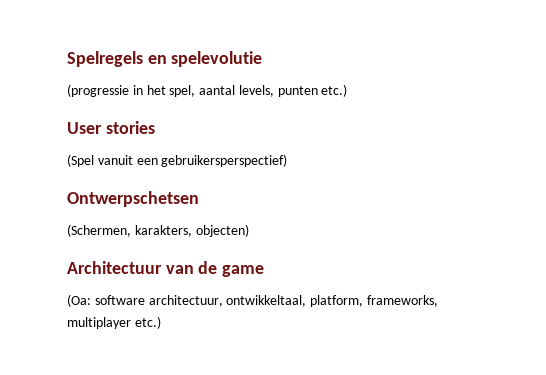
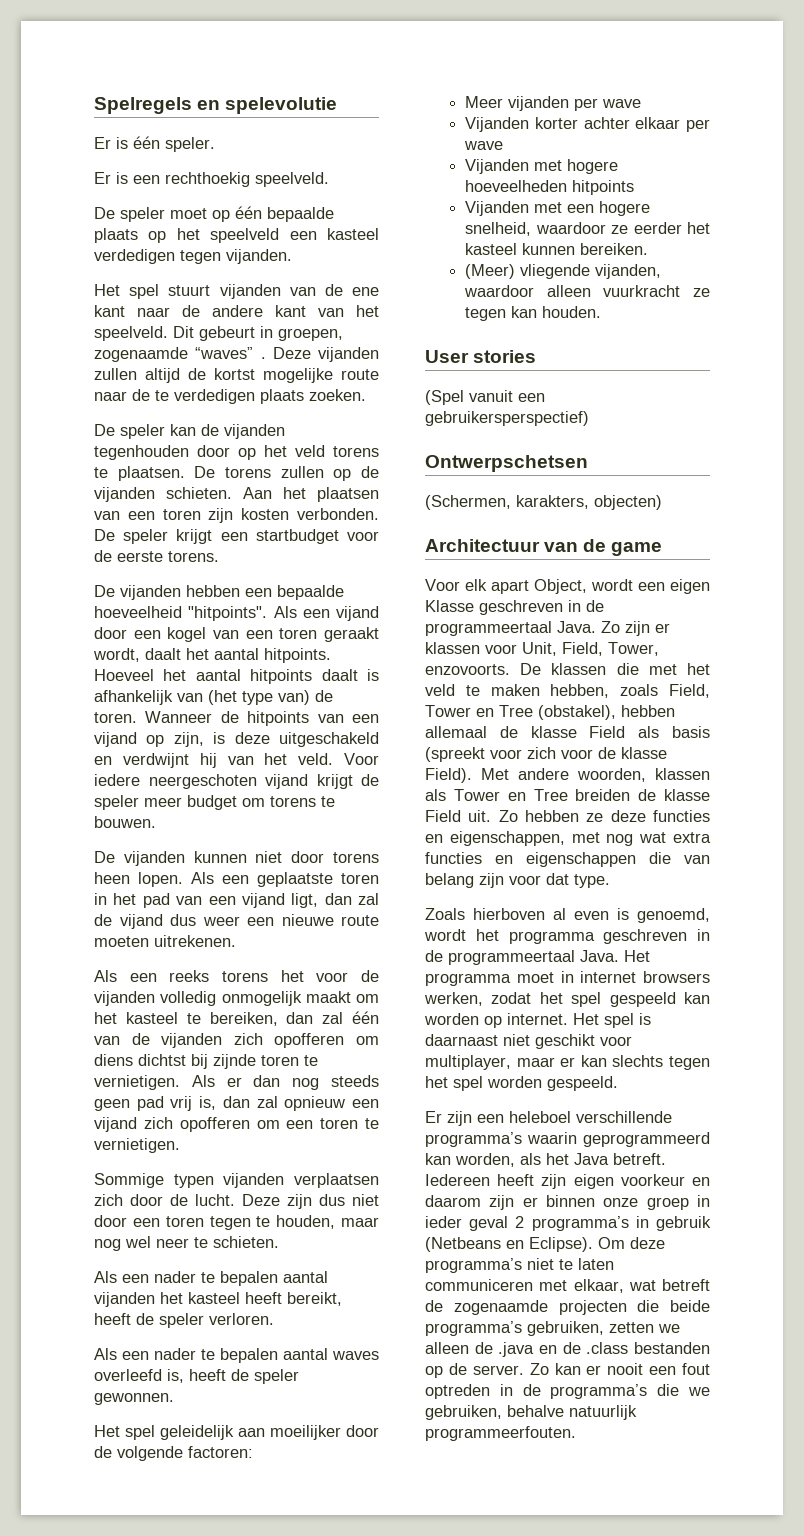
[67,84,348,97] (progressie in het spel, aantal levels, punten etc.) -> [94,136,215,152] [94,172,329,187] [94,206,334,222] [94,228,379,243] [94,249,292,264] [94,284,379,299] [94,305,379,317] [94,326,343,341] [94,347,379,362] [94,368,379,383] [94,389,366,404] [94,424,285,439] [94,445,379,460] [94,466,379,481] [94,487,379,502] [94,508,379,523] [94,529,379,544] [94,550,219,562] [94,585,344,600] [94,606,379,621] [94,627,379,642] [93,648,331,663] [94,669,379,684] [94,690,333,705] [94,711,379,726] [94,732,379,747] [94,753,379,768] [94,774,379,789] [94,795,335,810] [94,816,156,828] [94,851,379,866] [94,872,379,887] [94,893,379,908] [94,914,379,929] [94,935,236,947] [94,970,379,982] [94,991,379,1006] [94,1011,379,1026] [94,1033,379,1048] [94,1054,318,1069] [94,1075,379,1090] [94,1096,379,1111] [94,1117,380,1132] [94,1138,180,1153] [94,1173,379,1188] [94,1194,379,1209] [94,1215,379,1230] [94,1236,279,1251] [94,1271,328,1286] [94,1292,342,1307] [94,1313,274,1328] [94,1348,379,1363] [94,1369,299,1384] [94,1393,174,1405] [94,1425,379,1440] [94,1446,253,1461] [465,96,642,111] [465,117,710,132] [464,141,504,150] [465,159,619,174] [465,180,635,195] [465,201,651,216] [465,222,710,236] [465,243,649,255] [465,264,662,279] [464,285,710,297] [465,306,602,321] Er is één speler. // Er is een rechthoekig speelveld. // De speler moet op één bepaalde plaats op het speelveld een kasteel verdedigen tegen vijanden. // Het spel stuurt vijanden van de ene kant naar de andere kant van het speelveld. Dit gebeurt in groepen, zogenaamde “waves” . Deze vijanden zullen altijd de kortst mogelijke route naar de te verdedigen plaats zoeken. // De speler kan de vijanden tegenhouden door op het veld torens te plaatsen. De torens zullen op de vijanden schieten. Aan het plaatsen van een toren zijn kosten verbonden. De speler krijgt een startbudget voor de eerste torens. // De vijanden hebben een bepaalde hoeveelheid "hitpoints". Als een vijand door een kogel van een toren geraakt wordt, daalt het aantal hitpoints. Hoeveel het aantal hitpoints daalt is afhankelijk van (het type van) de toren. Wanneer de hitpoints van een vijand op zijn, is deze uitgeschakeld en verdwijnt hij van het veld. Voor iedere neergeschoten vijand krijgt de speler meer budget om torens te bouwen. // De vijanden kunnen niet door torens heen lopen. Als een geplaatste toren in het pad van een vijand ligt, dan zal de vijand dus weer een nieuwe route moeten uitrekenen. // Als een reeks torens het voor de vijanden volledig onmogelijk maakt om het kasteel te bereiken, dan zal één van de vijanden zich opofferen om diens dichtst bij zijnde toren te vernietigen. Als er dan nog steeds geen pad vrij is, dan zal opnieuw een vijand zich opofferen om een toren te vernietigen. // Sommige typen vijanden verplaatsen zich door de lucht. Deze zijn dus niet door een toren tegen te houden, maar nog wel neer te schieten. // Als een nader te bepalen aantal vijanden het kasteel heeft bereikt, heeft de speler verloren. // Als een nader te bepalen aantal waves overleefd is, heeft de speler gewonnen. // Het spel geleidelijk aan moeilijker door de volgende factoren: // Meer vijanden per wave // Vijanden korter achter elkaar per wave // Vijanden met hogere hoeveelheden hitpoints // Vijanden met een hogere snelheid, waardoor ze eerder het kasteel kunnen bereiken. // (Meer) vliegende vijanden, waardoor alleen vuurkracht ze tegen kan houden.
[67,294,438,307] [67,316,161,329] (Oa: software architectuur, ontwikkeltaal, platform, frameworks, multiplayer etc.) -> [425,579,710,594] [425,600,604,615] [425,621,670,636] [425,642,659,656] [425,663,710,675] [425,684,710,698] [425,705,675,720] [425,726,710,738] [425,747,667,762] [425,768,710,783] [425,789,710,801] [425,810,710,822] [425,831,711,846] [425,852,710,867] [425,873,610,888] [425,908,710,923] [424,929,710,944] [425,950,650,965] [425,971,710,986] [424,992,710,1007] [424,1013,651,1028] [425,1034,632,1049] [425,1055,710,1070] [425,1076,618,1091] [425,1111,672,1126] [425,1132,710,1147] [425,1153,666,1167] [425,1174,710,1189] [425,1195,710,1210] [425,1216,711,1231] [425,1237,665,1252] [425,1258,614,1273] [425,1279,710,1293] [425,1300,710,1315] [425,1321,680,1336] [425,1342,710,1357] [425,1363,710,1378] [425,1384,710,1399] [425,1405,637,1420] [425,1426,576,1441] Voor elk apart Object, wordt een eigen Klasse geschreven in de programmeertaal Java. Zo zijn er klassen voor Unit, Field, Tower, enzovoorts. De klassen die met het veld te maken hebben, zoals Field, Tower en Tree (obstakel), hebben allemaal de klasse Field als basis (spreekt voor zich voor de klasse Field). Met andere woorden, klassen als Tower en Tree breiden de klasse Field uit. Zo hebben ze deze functies en eigenschappen, met nog wat extra functies en eigenschappen die van belang zijn voor dat type. // Zoals hierboven al even is genoemd, wordt het programma geschreven in de programmeertaal Java. Het programma moet in internet browsers werken, zodat het spel gespeeld kan worden op internet. Het spel is daarnaast niet geschikt voor multiplayer, maar er kan slechts tegen het spel worden gespeeld. // Er zijn een heleboel verschillende programma’s waarin geprogrammeerd kan worden, als het Java betreft. Iedereen heeft zijn eigen voorkeur en daarom zijn er binnen onze groep in ieder geval 2 programma’s in gebruik (Netbeans en Eclipse). Om deze programma’s niet te laten communiceren met elkaar, wat betreft de zogenaamde projecten die beide programma’s gebruiken, zetten we alleen de .java en de .class bestanden op de server. Zo kan er nooit een fout optreden in de programma’s die we gebruiken, behalve natuurlijk programmeerfouten.

